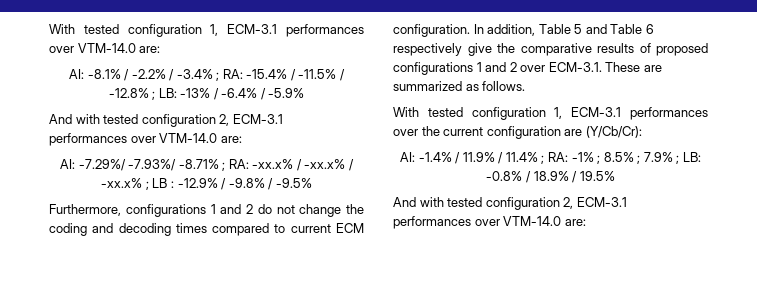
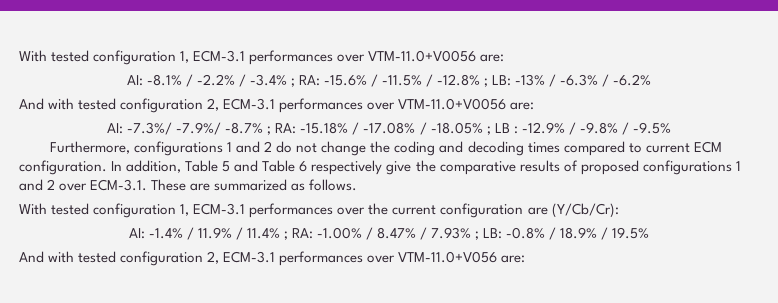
[49,24,364,37] [49,43,136,53] With tested configuration 1, ECM-3.1 performances over VTM-14.0 -> [19,50,477,65] With tested configuration 1, ECM-3.1 performances over VTM-11.0+V0056
[246,69,288,79] -15.4% -> [323,75,367,86] -15.6%
[221,88,305,100] [49,114,283,127] [49,133,242,146] [60,159,354,171] [101,178,143,188] -6.4% / -5.9% // And with tested configuration 2, ECM-3.1 performances over VTM-14.0 are: // AI: -7.29%/ -7.93%/ -8.71% ; RA: -xx.x% / -xx.x% / -xx.x% -> [560,74,652,87] [19,98,535,113] [107,122,483,135] -6.3% / -6.2% // And with tested configuration 2, ECM-3.1 performances over VTM-11.0+V0056 are: // AI: -7.3%/ -7.9%/ -8.7% ; RA: -15.18% / -17.08% / -18.05%
[571,152,673,164] -1% ; 8.5% ; 7.9% -> [316,227,472,240] -1.00% / 8.47% / 7.93%
[503,216,562,226] VTM-14.0 -> [398,251,498,263] VTM-11.0+V056

